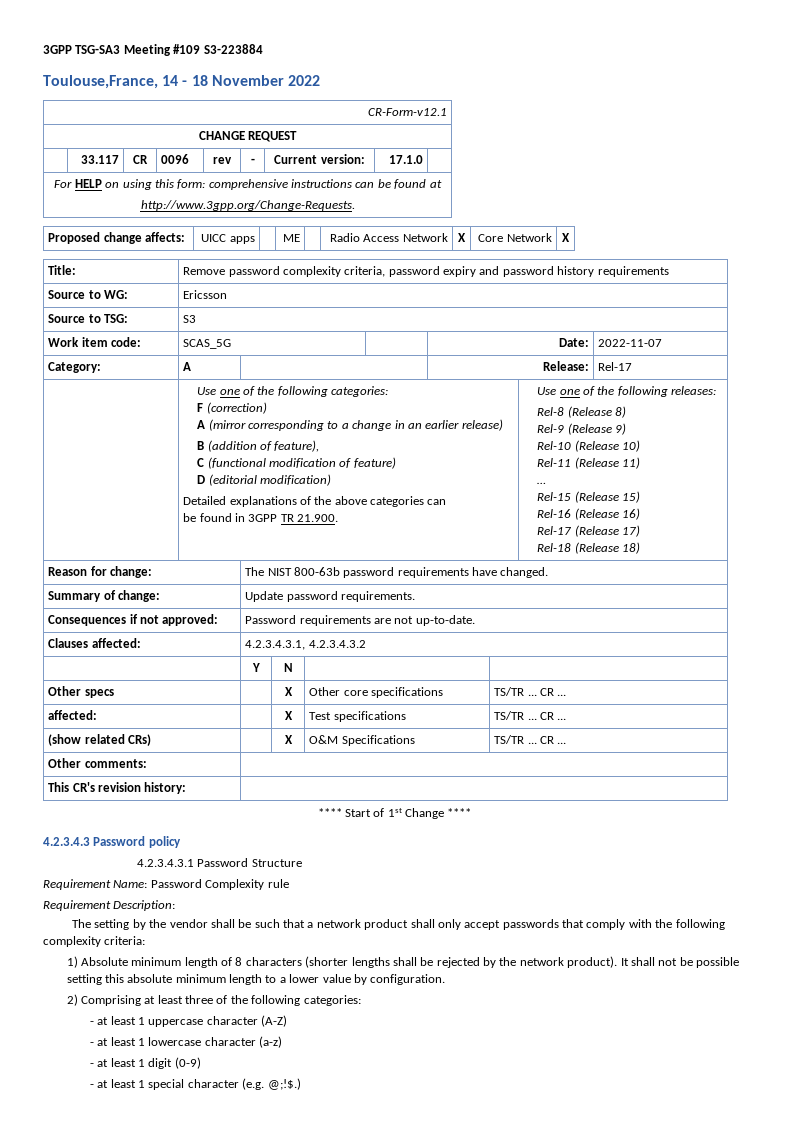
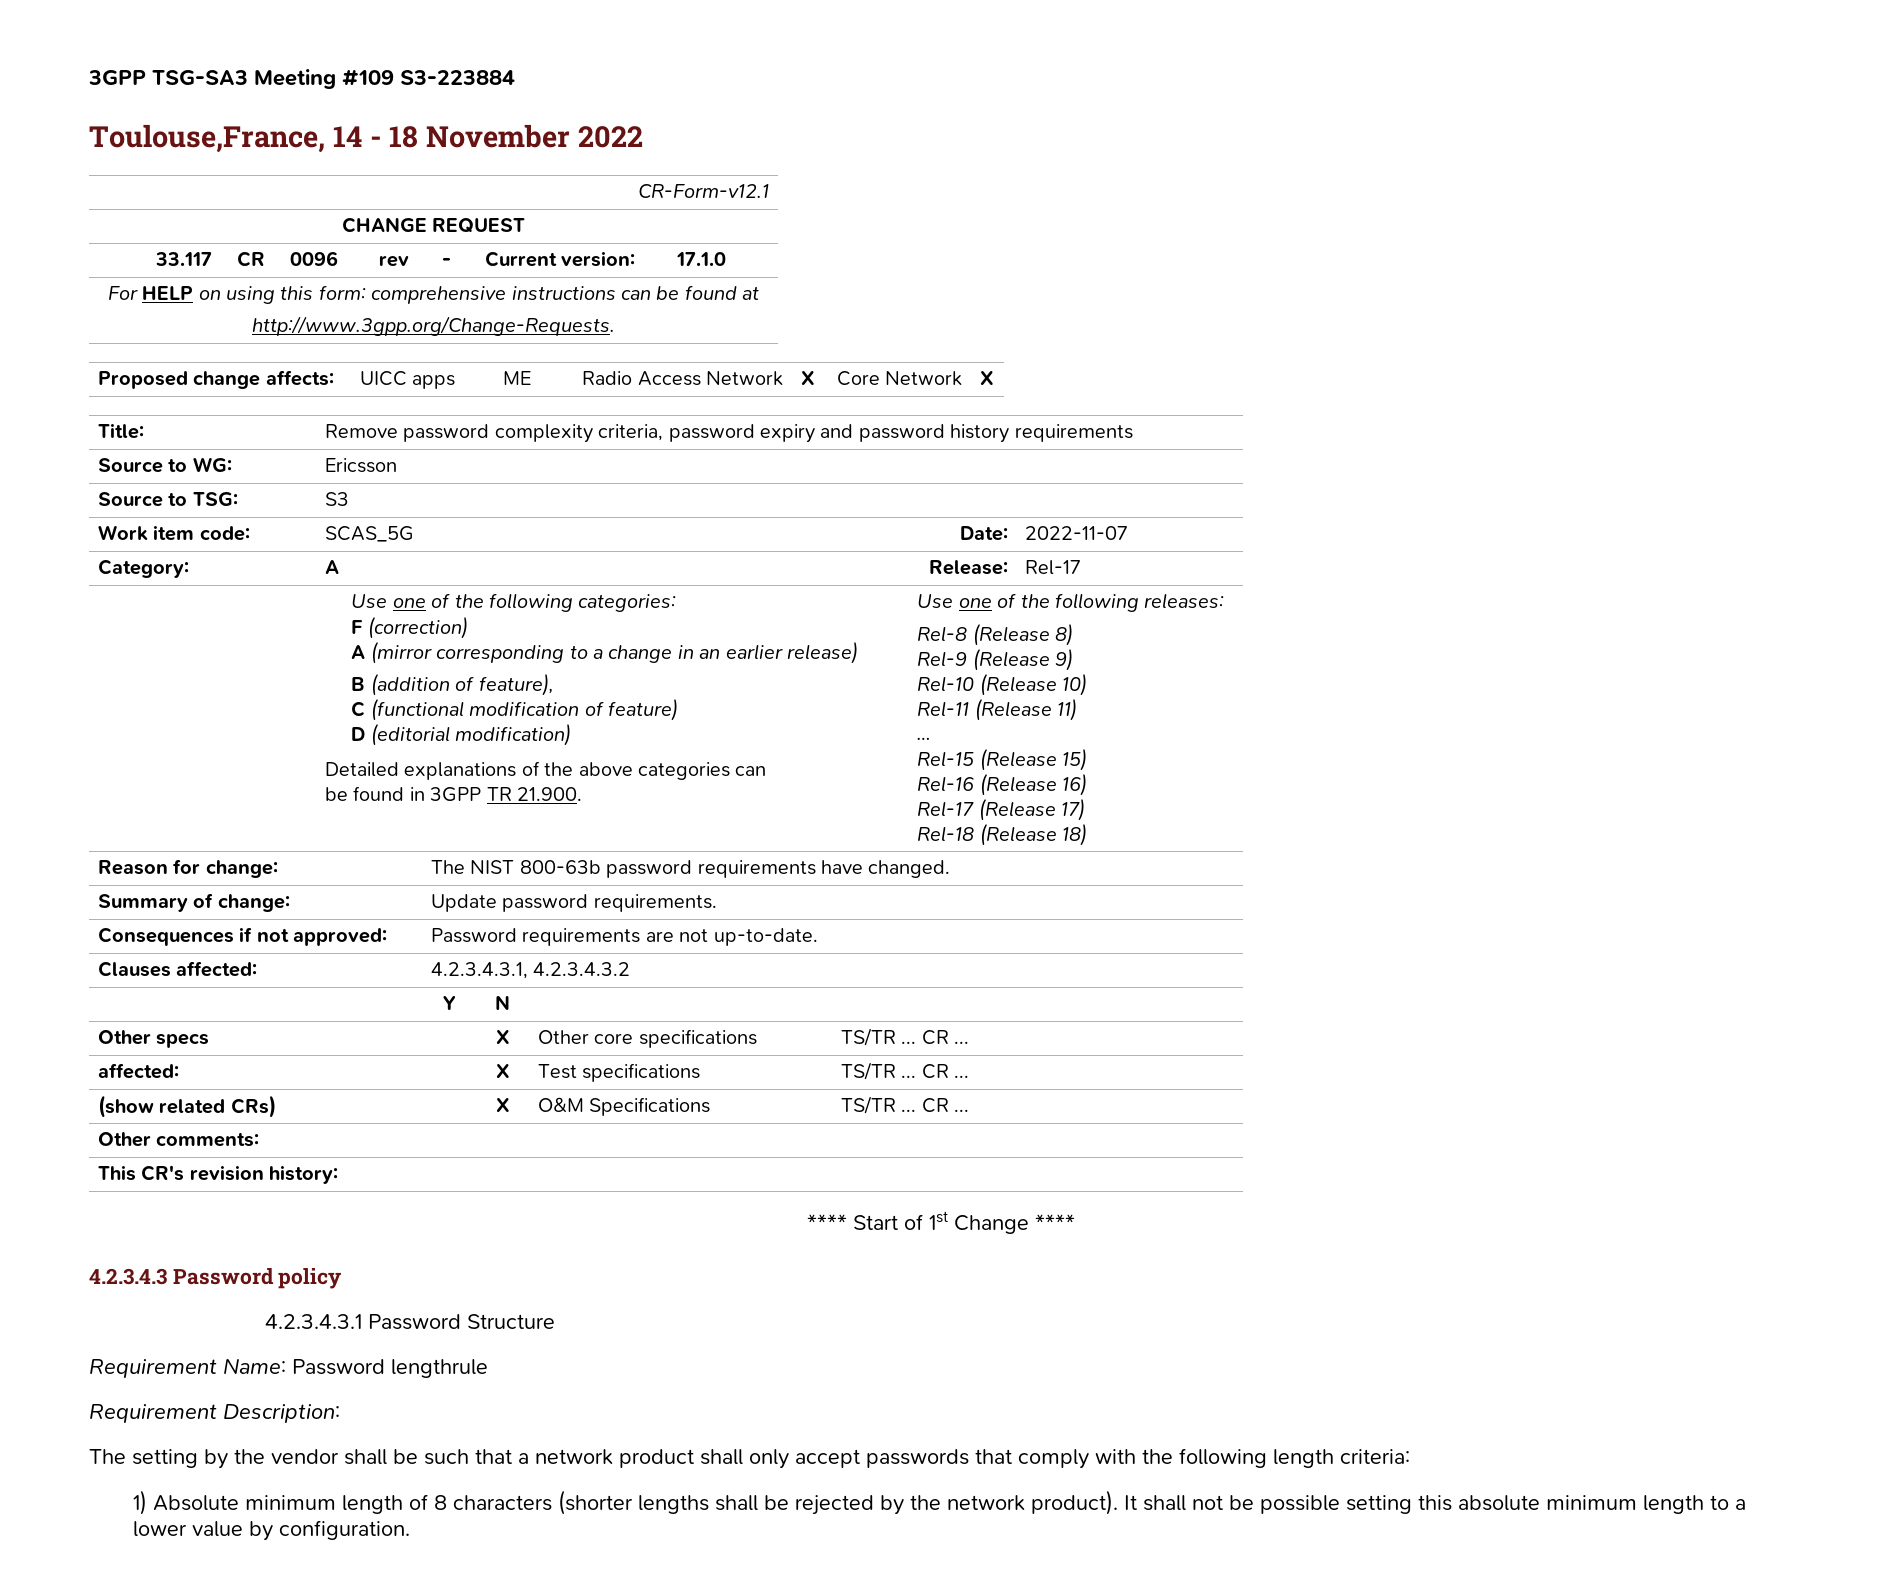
[205,879,289,890] Complexity rule -> [391,1359,488,1378] lengthrule
[43,936,101,947] complexity -> [1273,1449,1334,1468] length
[66,994,361,1006] [89,1015,288,1027] [89,1036,283,1048] [89,1057,201,1069] [89,1078,301,1090] // 2) Comprising at least three of the following categories: // - at least 1 uppercase character (A-Z) // - at least 1 lowercase character (a-z) // - at least 1 digit (0-9) // - at least 1 special character (e.g. @;!$.) -> (410, 1530) none

